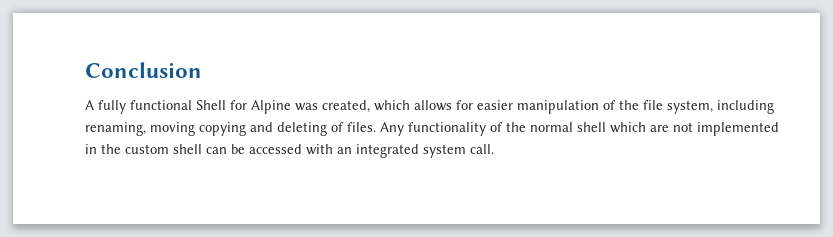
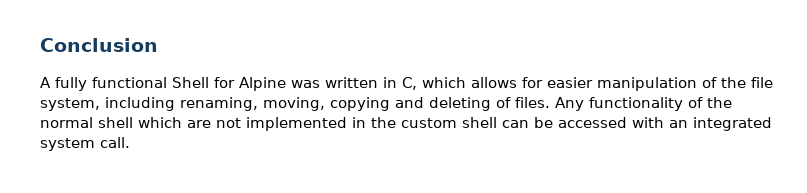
[322,100,370,113] created, -> [325,77,417,90] written in C,
[150,122,195,136] moving -> [263,97,325,111] moving,

